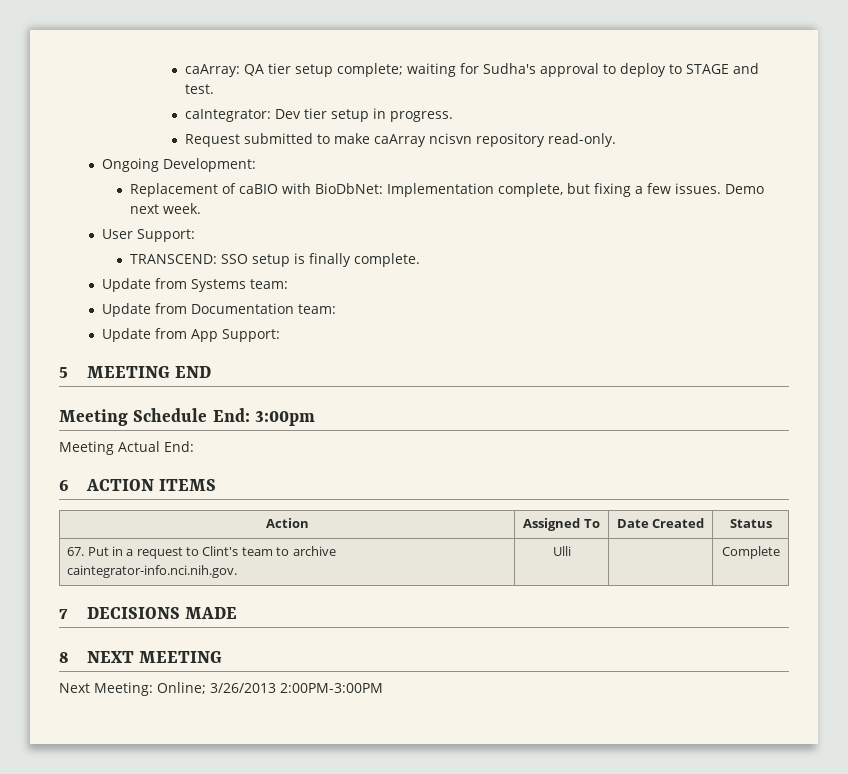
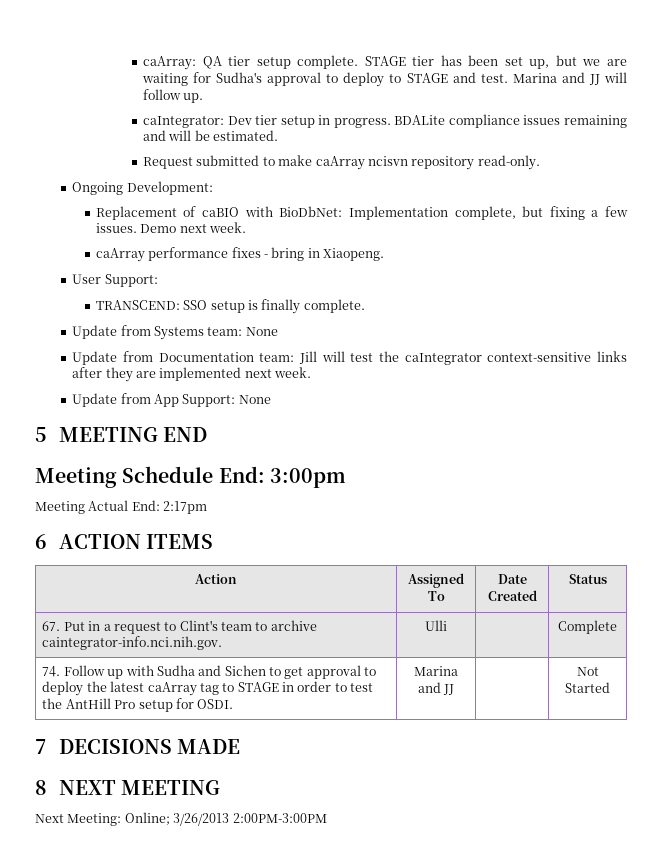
[337,63,404,77] complete; -> [297,55,627,69] complete. STAGE tier has been set up, but we are
(215, 89) none -> [512,72,628,85] [143,89,204,103] Marina and JJ will follow up.
(454, 116) none -> [394,114,628,128] [143,130,279,141] BDALite compliance issues remaining and will be estimated.
(201, 208) none -> [95,247,385,262] // caArray performance fixes - bring in Xiaopeng.
[250,279,289,289] team: -> [207,327,278,336] team: None
(337, 309) none -> [298,351,627,365] [72,367,312,382] Jill will test the caIntegrator context-sensitive links after they are implemented next week.
[222,329,281,342] Support: -> [182,394,271,407] Support: None
(194, 446) none -> [163,501,208,514] 2:17pm
(780, 552) none -> [42,665,377,679] [42,681,374,696] [42,698,234,712] [414,666,458,676] [417,682,455,695] [576,667,599,676] [565,682,610,693] // 74. Follow up with Sudha and Sichen to get approval to deploy the latest caArray tag to STAGE in order to test the AntHill Pro setup for OSDI. | Marina and JJ | | Not Started

